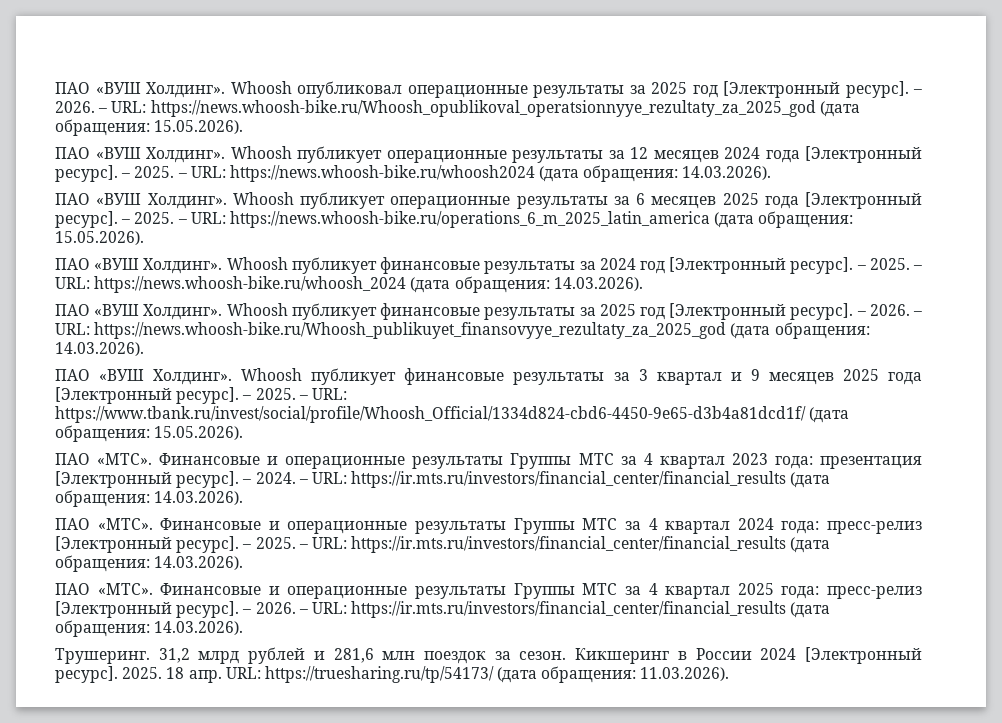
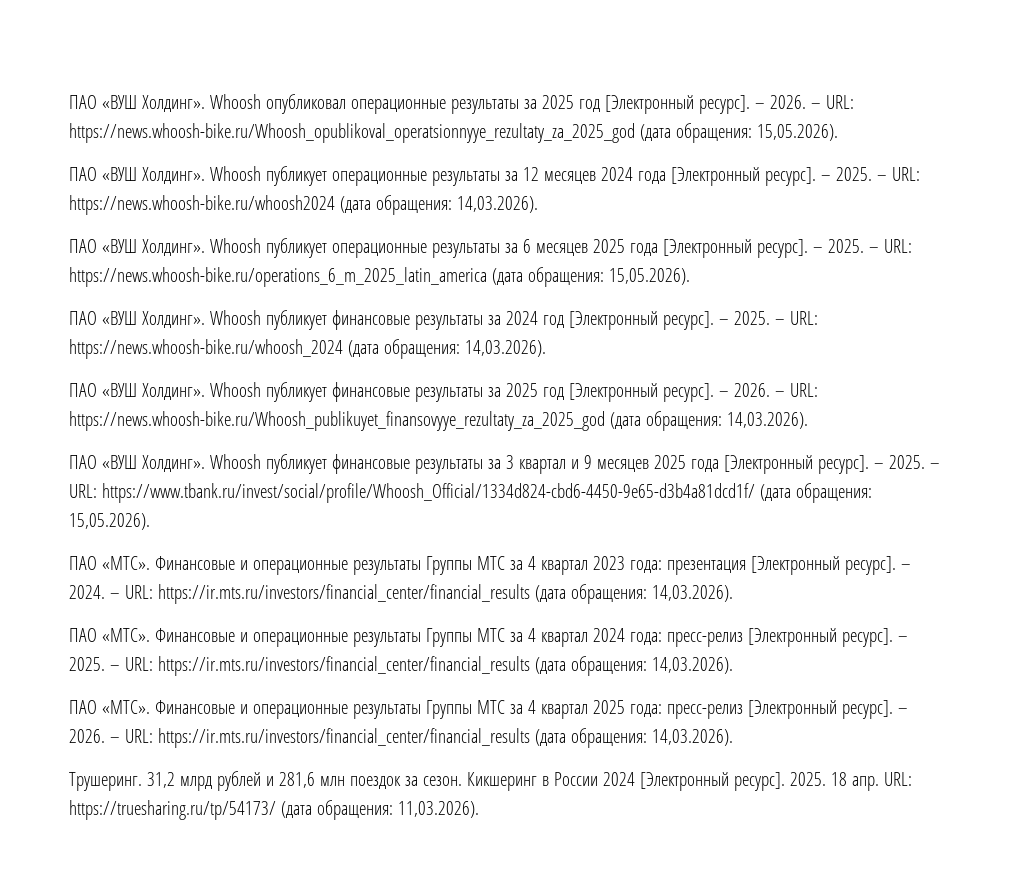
[154,120,244,134] 15.05.2026). -> [756,124,838,141] 15,05.2026).
[682,166,772,180] 14.03.2026). -> [456,196,538,213] 14,03.2026).
[55,231,144,245] 15.05.2026). -> [608,268,690,285] 15,05.2026).
[553,277,643,291] 14.03.2026). -> [464,340,546,357] 14,03.2026).
[55,342,144,356] 14.03.2026). -> [726,412,808,429] 14,03.2026).
[154,426,244,440] 15.05.2026). -> [69,513,150,530] 15,05.2026).
[154,491,244,505] 14.03.2026). -> [651,585,733,602] 14,03.2026).
[154,556,244,570] 14.03.2026). -> [651,657,733,674] 14,03.2026).
[154,621,244,635] 14.03.2026). -> [651,729,733,746] 14,03.2026).
[640,667,730,681] 11.03.2026). -> [397,801,479,818] 11,03.2026).

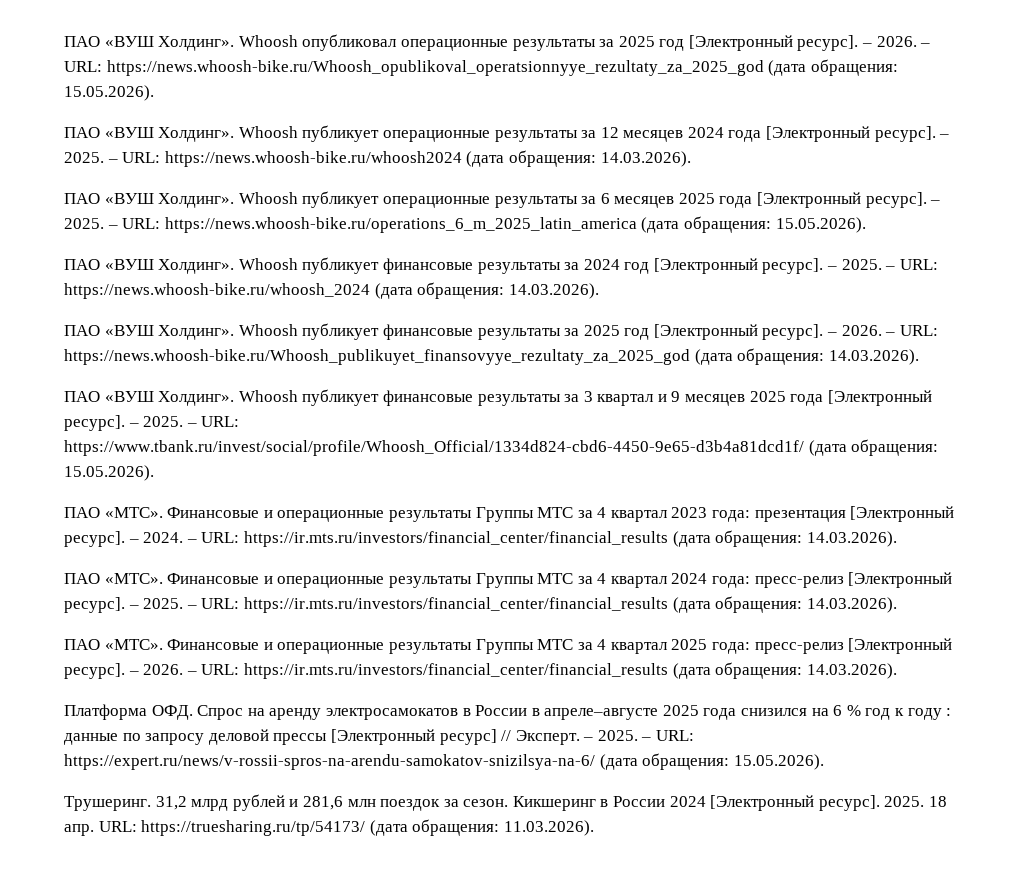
[756,124,838,141] 15,05.2026). -> [64,85,154,101] 15.05.2026).
[456,196,538,213] 14,03.2026). -> [600,151,691,167] 14.03.2026).
[608,268,690,285] 15,05.2026). -> [775,217,866,233] 15.05.2026).
[464,340,546,357] 14,03.2026). -> [508,283,599,299] 14.03.2026).
[726,412,808,429] 14,03.2026). -> [828,349,919,365] 14.03.2026).
[69,513,150,530] 15,05.2026). -> [64,465,154,481] 15.05.2026).
[651,585,733,602] 14,03.2026). -> [806,531,897,547] 14.03.2026).
[651,657,733,674] 14,03.2026). -> [806,597,897,613] 14.03.2026).
[651,729,733,746] 14,03.2026). -> [806,663,897,679] [64,704,952,720] [64,729,695,745] [64,753,824,770] 14.03.2026). // Платформа ОФД. Спрос на аренду электросамокатов в России в апреле–августе 2025 года снизился на 6 % год к году : данные по запросу деловой прессы [Электронный ресурс] // Эксперт. – 2025. – URL: https://expert.ru/news/v-rossii-spros-na-arendu-samokatov-snizilsya-na-6/ (дата обращения: 15.05.2026).
[397,801,479,818] 11,03.2026). -> [503,820,594,836] 11.03.2026).

